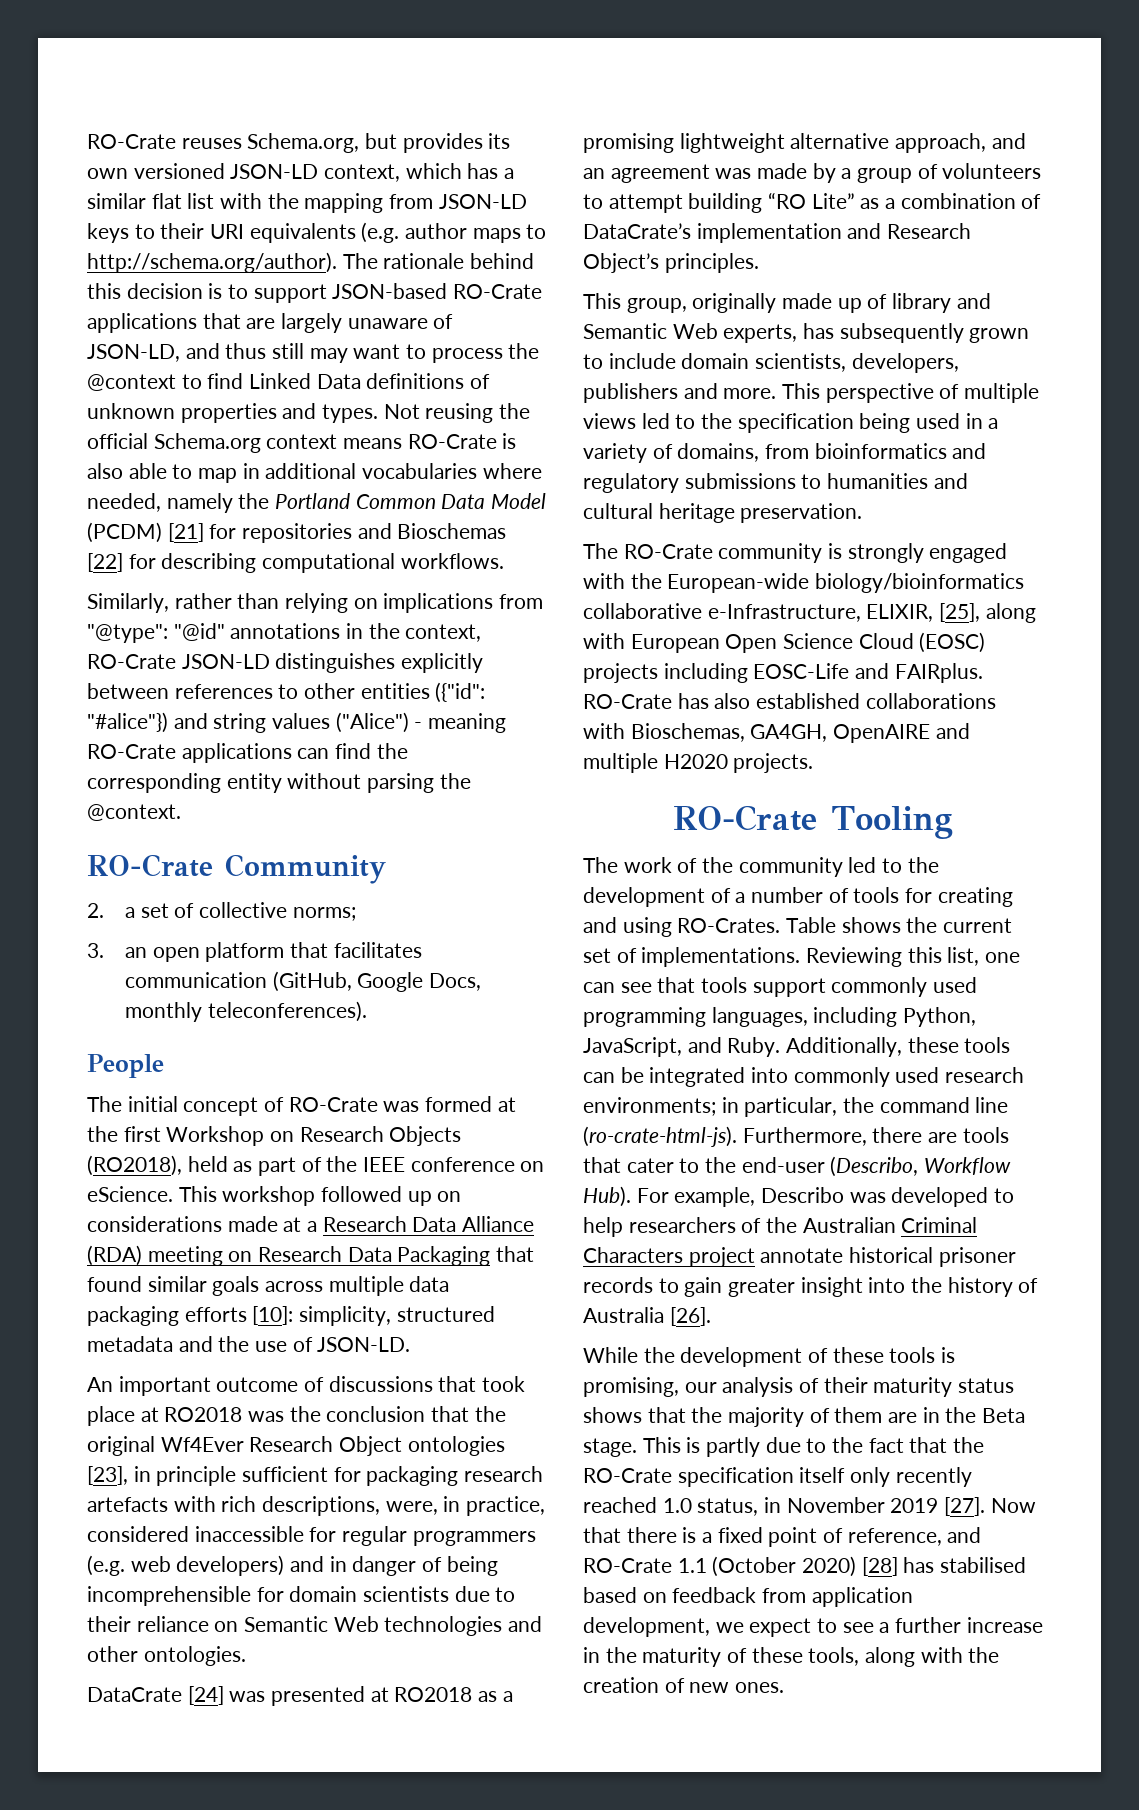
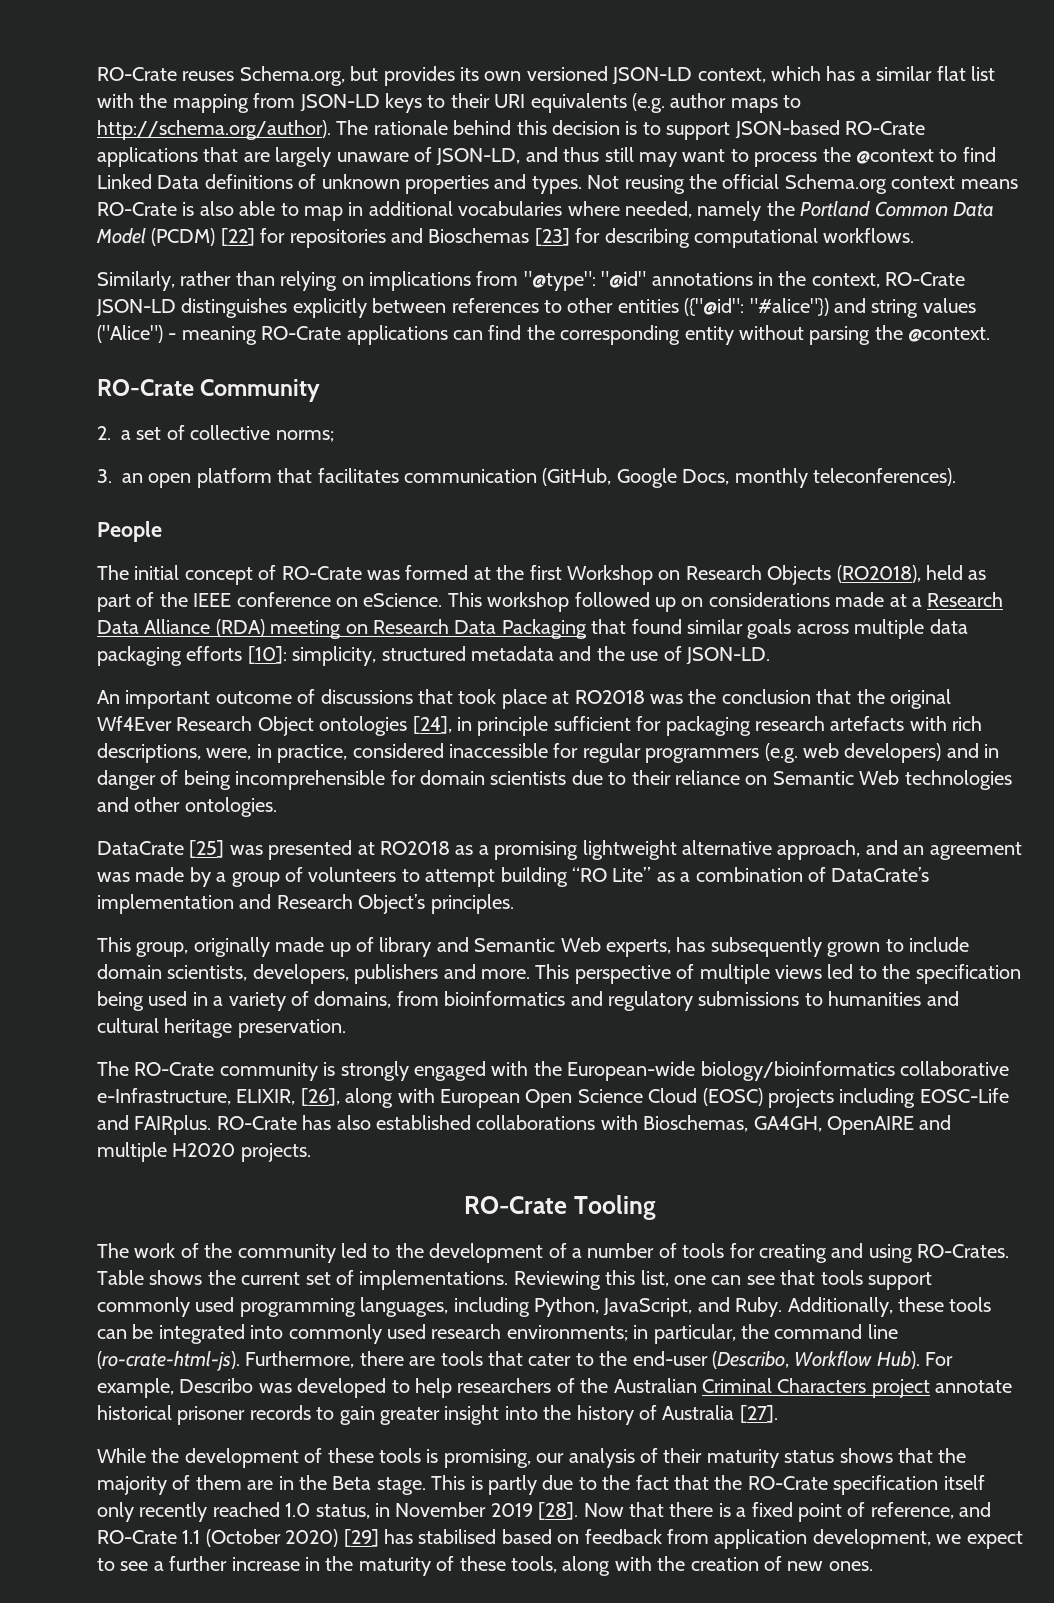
[167,523,204,542] [21] -> [220,228,255,246] [22]
[87,553,123,572] [22] -> [534,228,570,246] [23]
[435,682,486,703] ({"id": -> [684,298,745,316] ({"@id":
[87,1466,128,1485] [23], -> [412,716,452,734] [24],
[187,1686,224,1705] [24] -> [189,840,225,858] [25]
[939,603,981,622] [25], -> [300,1088,340,1106] [26],
[669,1307,711,1326] [26]. -> [739,1405,778,1423] [27].
[944,1497,986,1516] [27]. -> [538,1502,579,1520] [28].
[861,1557,898,1576] [28] -> [343,1529,379,1547] [29]

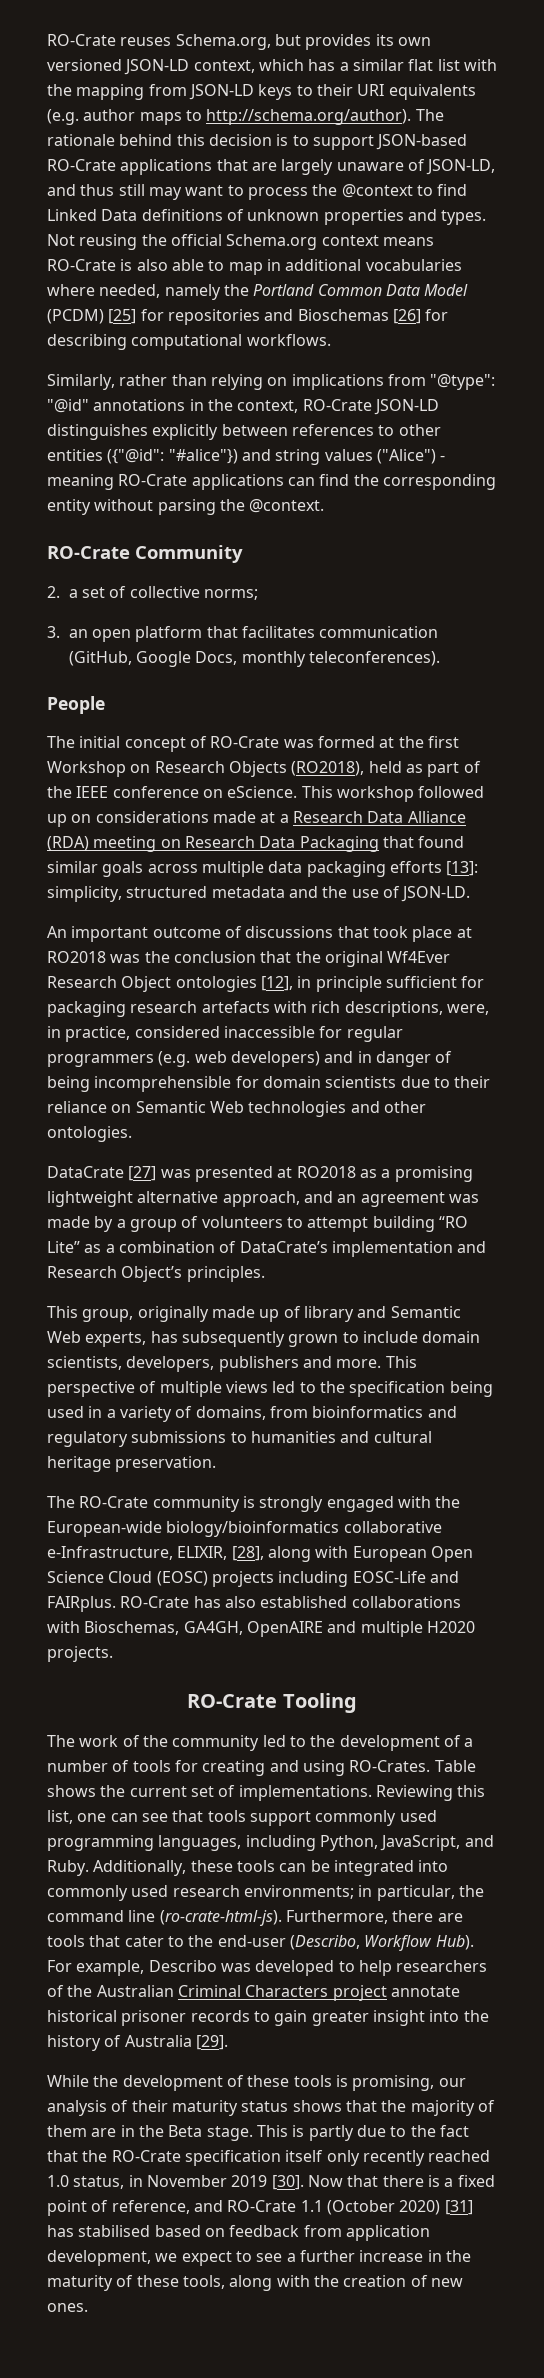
[220,228,255,246] [22] -> [108,309,137,324] [25]
[534,228,570,246] [23] -> [392,309,421,324] [26]
[247,646,287,664] [10]: -> [446,861,479,876] [13]:
[412,716,452,734] [24], -> [260,976,293,991] [12],
[189,840,225,858] [25] -> [128,1166,157,1181] [27]
[300,1088,340,1106] [26], -> [231,1546,264,1561] [28],
[739,1405,778,1423] [27]. -> [195,2035,228,2050] [29].
[538,1502,579,1520] [28]. -> [271,2175,304,2190] [30].
[343,1529,379,1547] [29] -> [444,2200,473,2215] [31]

